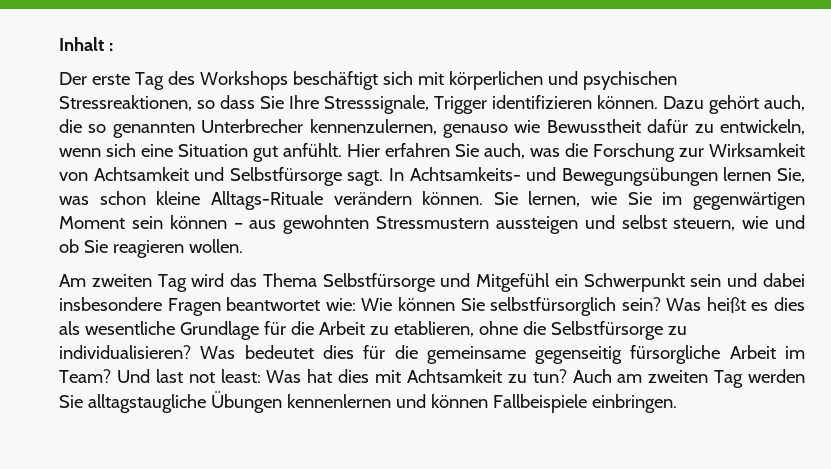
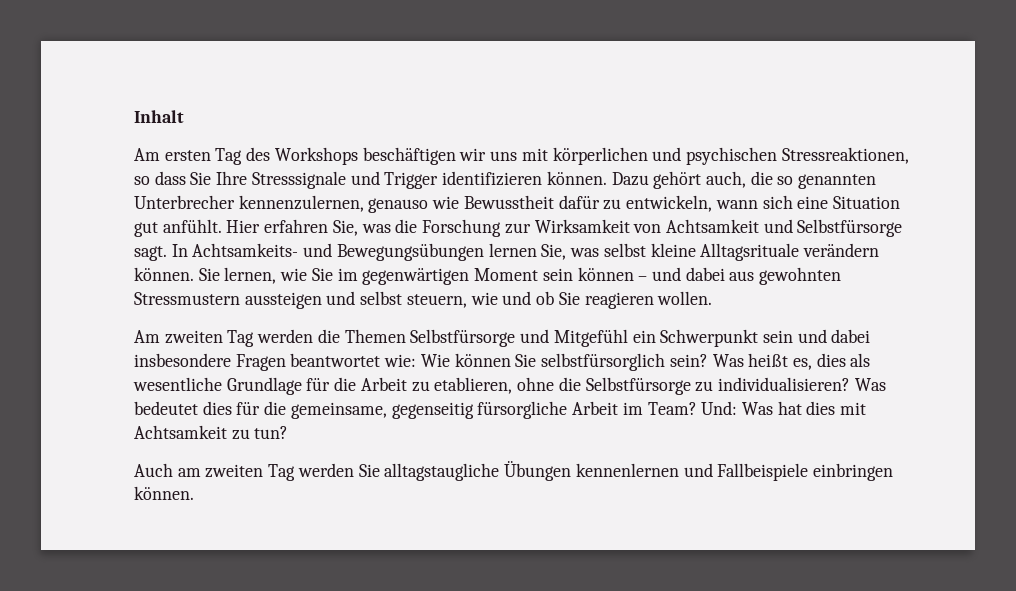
[108,43,113,51] [59,71,413,90] : // Der erste Tag des Workshops beschäftigt sich -> [134,147,518,165] // Am ersten Tag des Workshops beschäftigen wir uns
[324,95,429,114] Stresssignale, -> [251,171,380,189] Stresssignale und
[59,148,101,157] wenn -> [715,200,758,209] wann
[455,143,526,159] Sie auch, -> [332,220,358,236] Sie,
[99,191,323,210] schon kleine Alltags-Rituale -> [603,243,800,261] selbst kleine Alltagsrituale
(243, 226) none -> [651,267,725,281] und dabei
[191,273,317,287] wird das Thema -> [257,329,406,343] werden die Themen
[751,302,769,311] es -> [792,358,812,370] es,
[426,346,526,364] gemeinsame -> [290,402,387,419] gemeinsame,
[116,369,261,383] Und last not least: -> [701,401,738,415] Und:
(567, 376) none -> (289, 432) //
[430,394,677,413] können Fallbeispiele einbringen. -> [717,463,893,481] [134,486,194,500] Fallbeispiele einbringen können.

